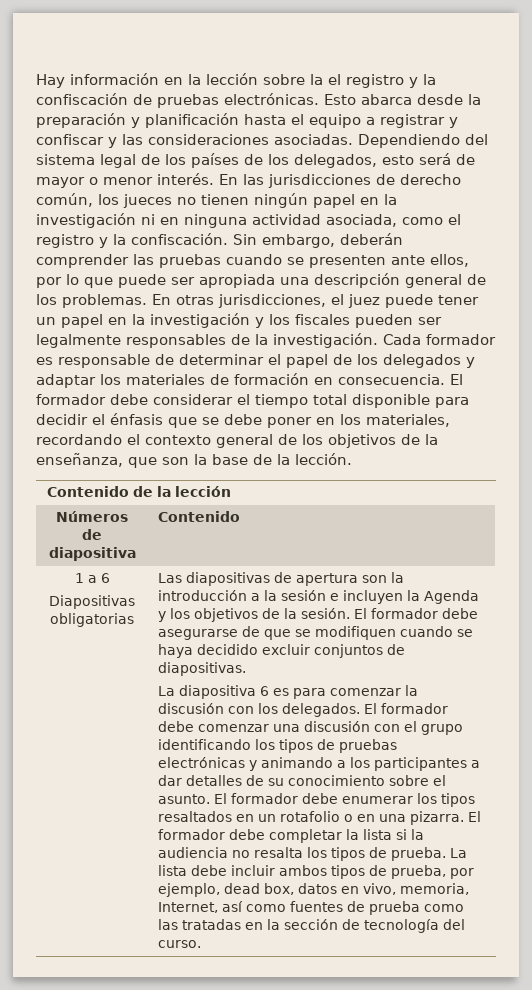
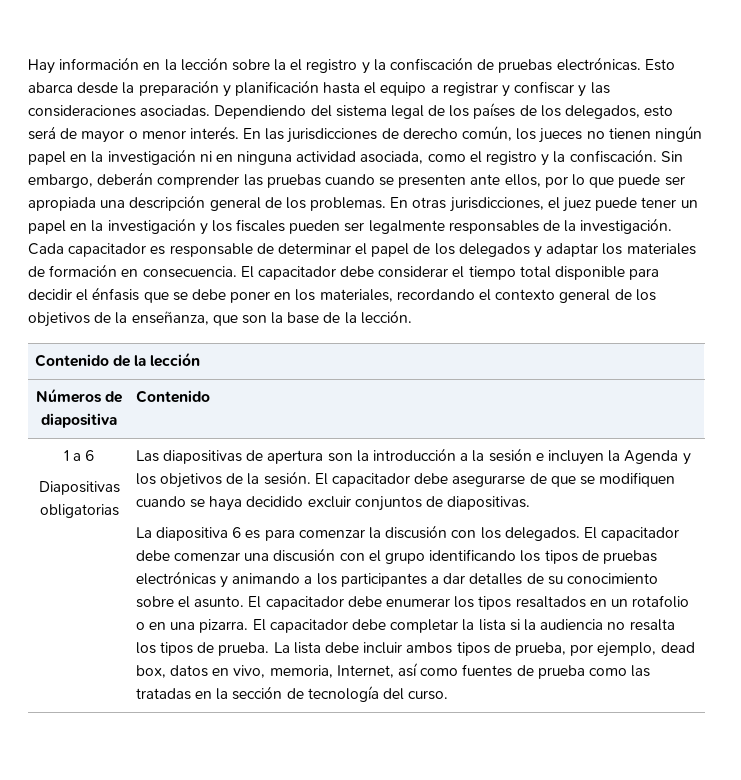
[426,334,496,345] formador -> [68,243,147,257] capacitador
[36,394,106,405] formador -> [257,266,336,280] capacitador
[371,608,439,619] formador -> [332,473,411,487] capacitador
[381,703,449,714] formador -> [601,527,680,541] capacitador
[231,793,299,804] formador -> [265,596,344,610] capacitador
[158,829,226,840] formador -> [269,619,348,633] capacitador

